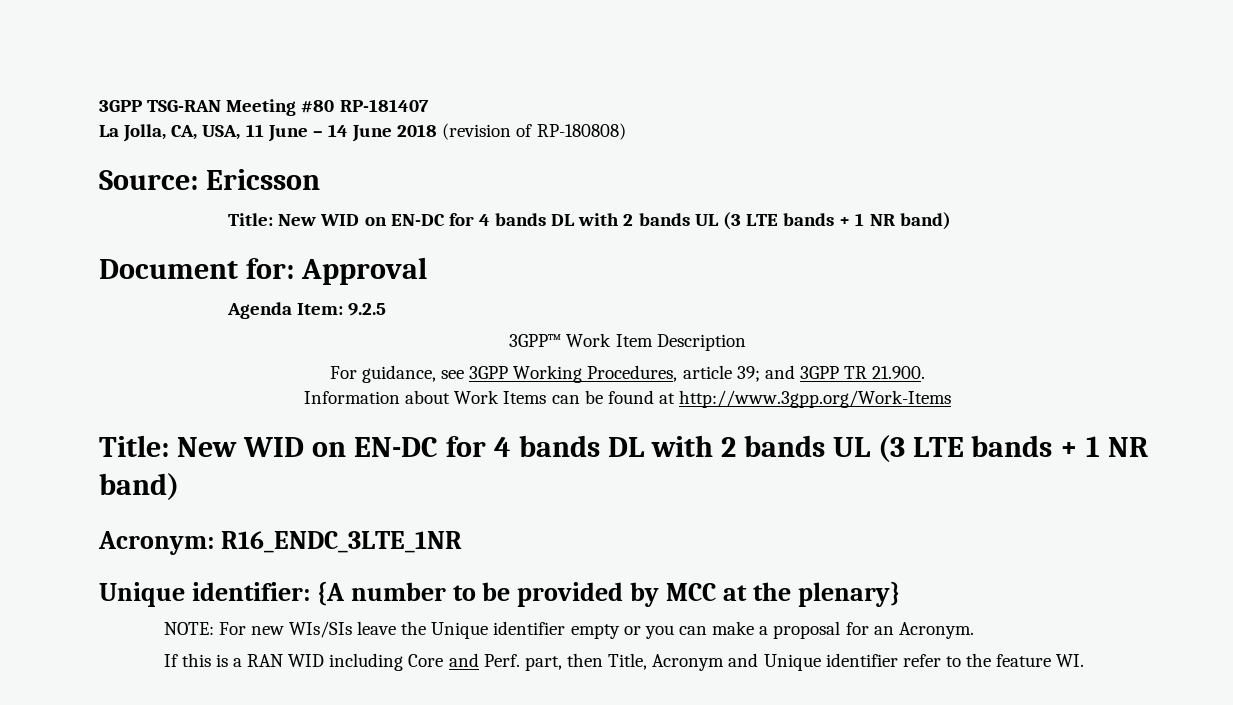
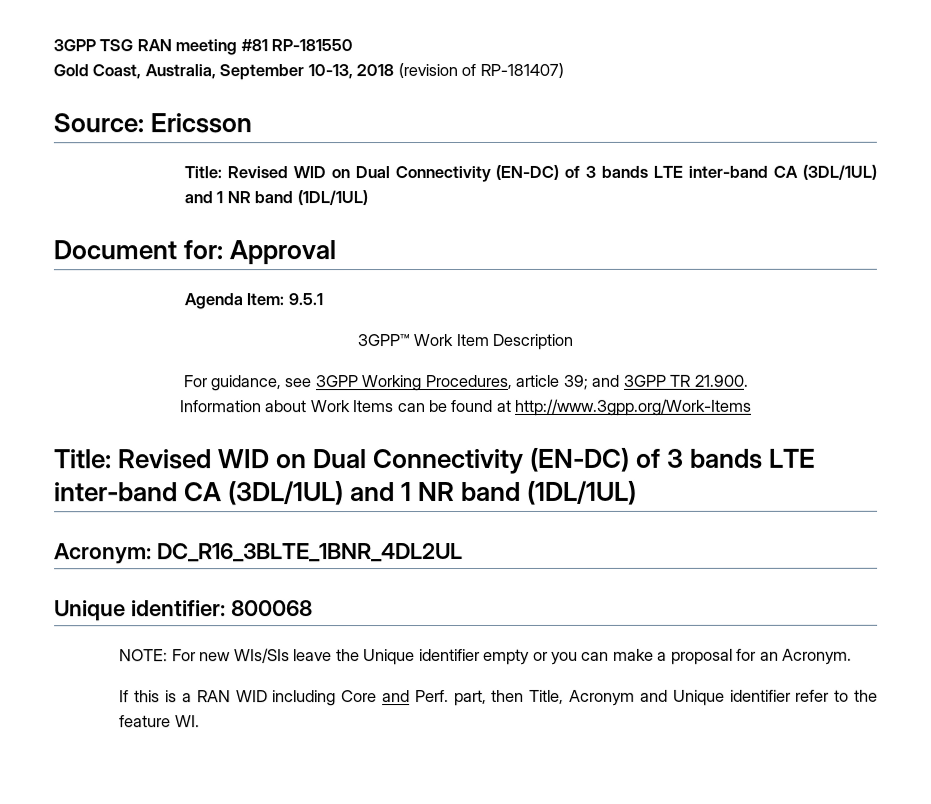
[99,99,429,116] [99,124,393,142] 3GPP TSG-RAN Meeting #80 RP-181407 // La Jolla, CA, USA, 11 June – 14 June -> [53,39,354,56] [53,64,353,81] 3GPP TSG RAN meeting #81 RP-181550 // Gold Coast, Australia, September 10-13,
[536,123,626,140] RP-180808) -> [479,62,564,78] RP-181407)
[278,212,951,230] New WID on EN-DC for 4 bands DL with 2 bands UL (3 LTE bands + 1 NR band) -> [226,164,877,183] [183,190,368,206] Revised WID on Dual Connectivity (EN-DC) of 3 bands LTE inter-band CA (3DL/1UL) and 1 NR band (1DL/1UL)
[348,303,387,316] 9.2.5 -> [287,293,323,306] 9.5.1
[176,435,1149,462] [99,473,179,500] New WID on EN-DC for 4 bands DL with 2 bands UL (3 LTE bands + 1 NR band) -> [118,447,817,475] [54,480,638,506] Revised WID on Dual Connectivity (EN-DC) of 3 bands LTE inter-band CA (3DL/1UL) and 1 NR band (1DL/1UL)
[220,531,462,553] R16_ENDC_3LTE_1NR -> [156,543,463,563] DC_R16_3BLTE_1BNR_4DL2UL
[316,581,900,607] {A number to be provided by MCC at the plenary} -> [230,600,313,617] 800068

